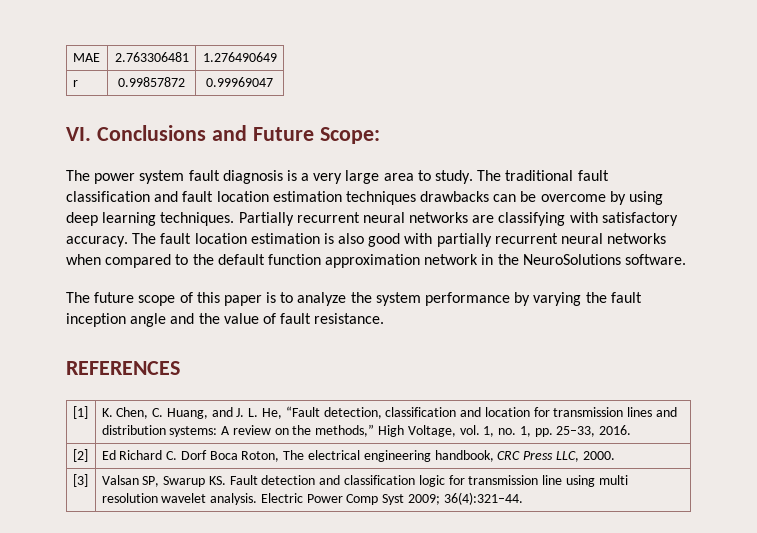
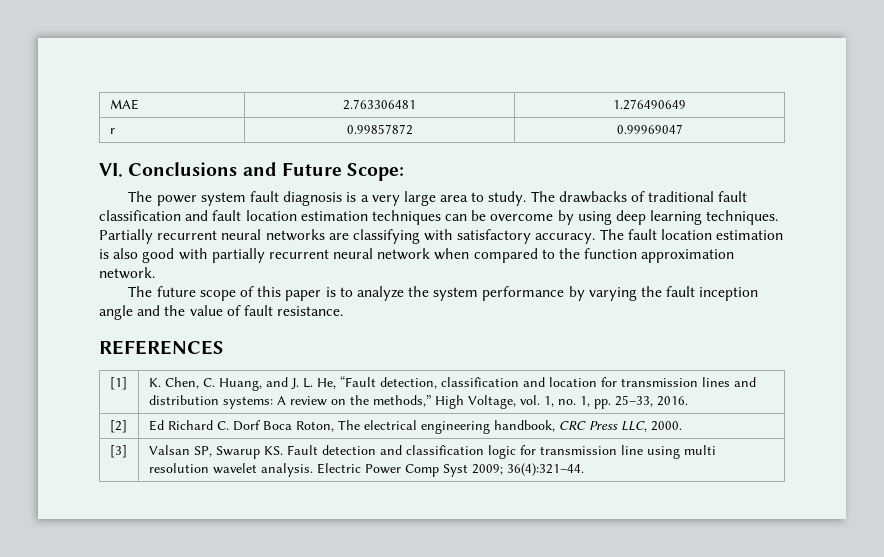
(502, 175) none -> [558,191,646,203] drawbacks of
[420,191,490,202] drawbacks -> (441, 217) none
[607,233,667,244] networks -> [377,248,431,260] network
[217,254,265,265] default -> (581, 253) none
[424,254,687,265] network in the NeuroSolutions software. -> [99,267,155,279] network.

